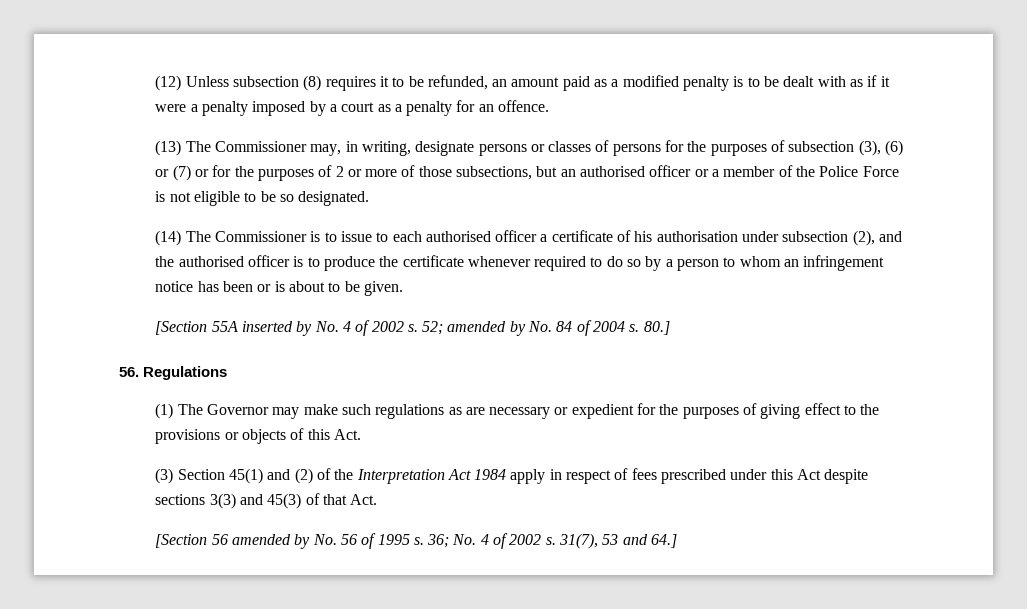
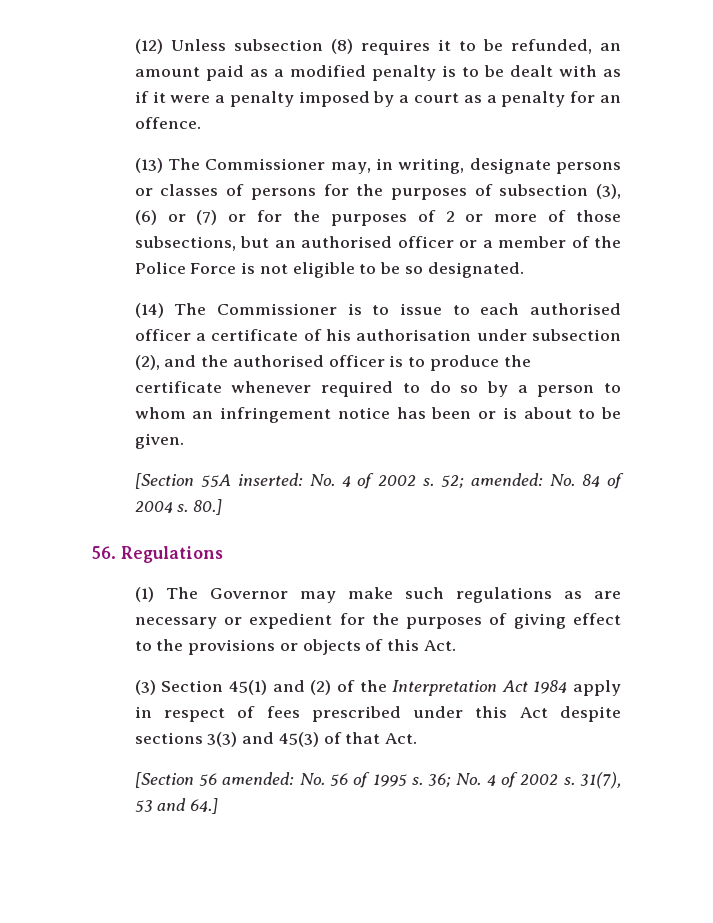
[241,321,313,336] inserted by -> [237,473,303,486] inserted:
[447,321,526,336] amended by -> [471,473,544,486] amended:
[231,534,311,549] amended by -> [222,772,295,785] amended:

